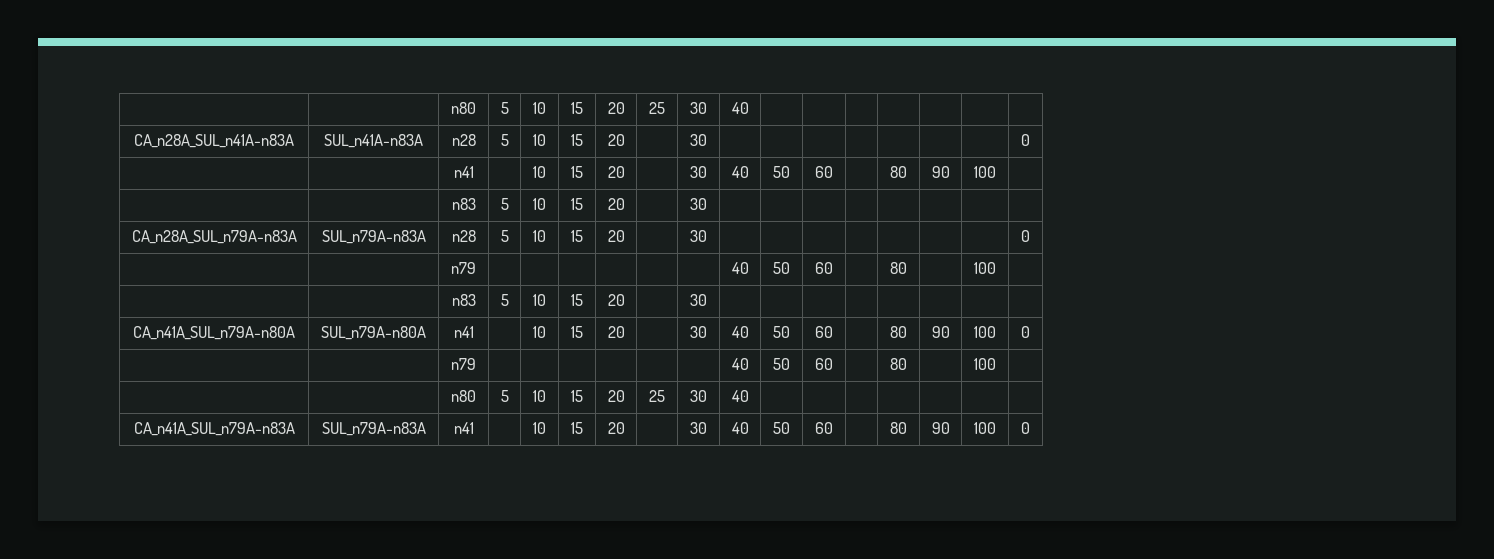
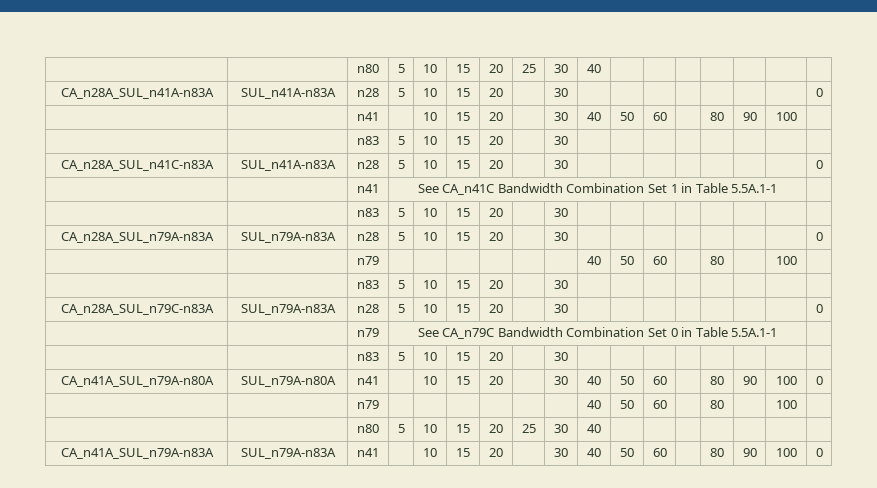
(707, 204) none -> [60,160,214,171] [240,160,336,171] [357,160,379,169] [397,160,405,169] [423,160,437,169] [456,160,470,169] [489,160,503,169] [554,160,568,169] [815,160,823,169] [357,184,379,193] [417,183,778,195] [357,208,379,217] [397,208,405,217] [423,208,437,217] [456,208,470,217] [489,208,503,217] [554,208,568,217] // CA_n28A_SUL_n41C-n83A | SUL_n41A-n83A | n28 | 5 | 10 | 15 | 20 | | 30 | | | | | | | | 0 // | | n41 | See CA_n41C Bandwidth Combination Set 1 in Table 5.5A.1-1 | // | | n83 | 5 | 10 | 15 | 20 | | 30 | | | | | | | |
(707, 300) none -> [60,304,214,315] [240,304,336,315] [357,304,379,313] [397,304,405,313] [423,304,437,313] [456,304,470,313] [489,304,503,313] [554,304,568,313] [815,304,823,313] [357,328,379,337] [417,327,778,339] [357,352,379,361] [397,352,405,361] [423,352,437,361] [456,352,470,361] [489,352,503,361] [554,352,568,361] // CA_n28A_SUL_n79C-n83A | SUL_n79A-n83A | n28 | 5 | 10 | 15 | 20 | | 30 | | | | | | | | 0 // | | n79 | See CA_n79C Bandwidth Combination Set 0 in Table 5.5A.1-1 | // | | n83 | 5 | 10 | 15 | 20 | | 30 | | | | | | | |

